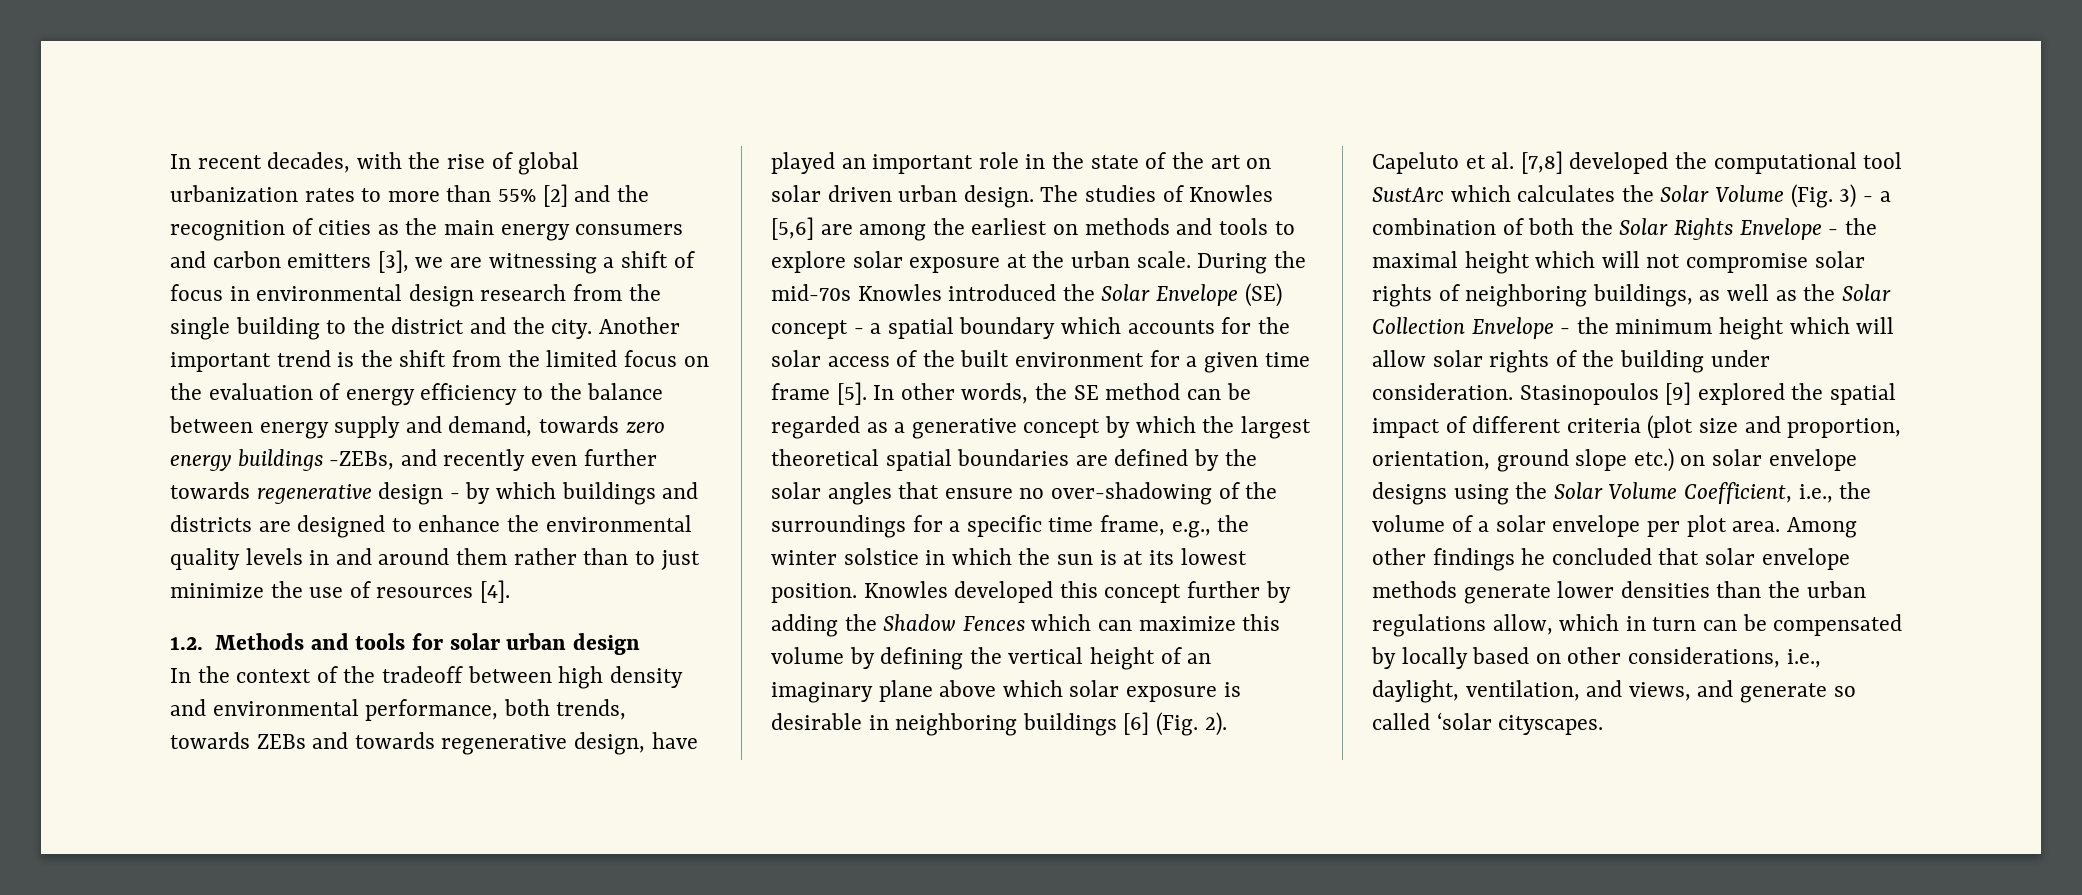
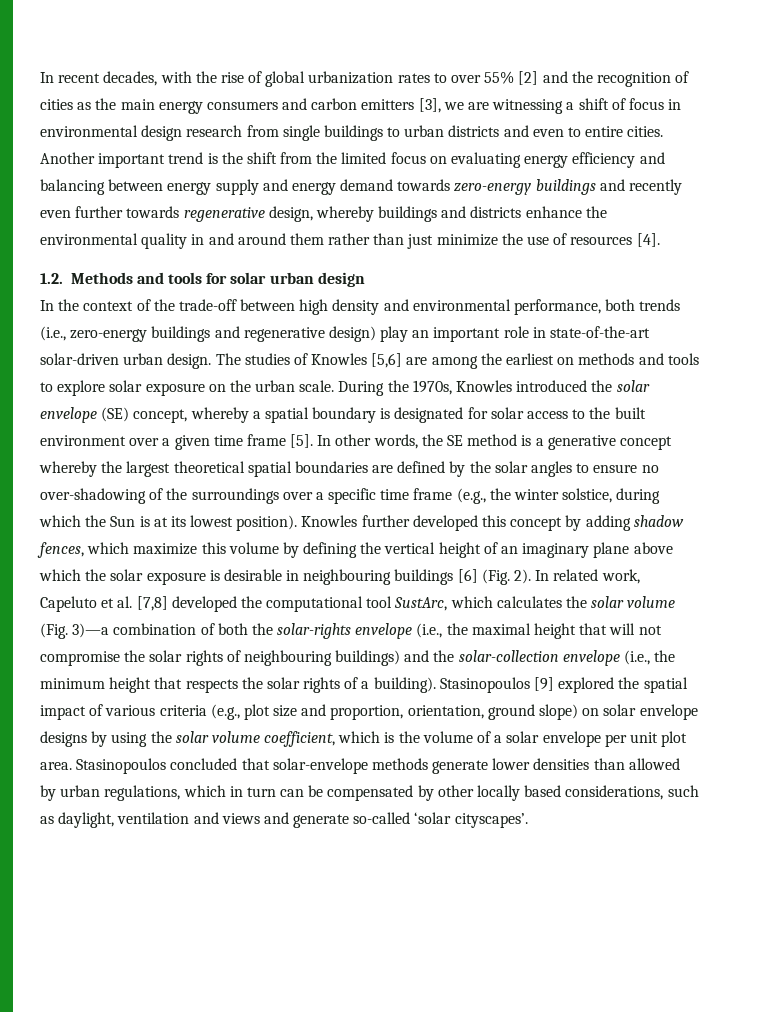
[387,185,492,202] more than -> [451,75,482,83] over
[628,284,661,301] [170,317,593,340] the single building to the district and the city. -> [282,125,664,141] single buildings to urban districts and even to entire cities.
[170,383,664,406] [169,416,665,439] [170,449,395,471] the evaluation of energy efficiency to the balance between energy supply and demand, towards zero energy buildings -ZEBs, -> [451,152,665,168] [40,179,596,195] evaluating energy efficiency and balancing between energy supply and energy demand towards zero-energy buildings
[378,482,699,505] [170,515,412,538] design - by which buildings and districts are designed to -> [268,206,522,222] design, whereby buildings and districts
[245,548,303,565] levels -> (188, 241) none
[634,551,655,565] to -> (405, 239) none
[382,666,464,683] tradeoff -> [178,299,237,311] trade-off
[556,699,627,720] [170,732,698,755] [771,152,1272,174] [771,185,892,202] trends, towards ZEBs and towards regenerative design, have played an important role in the state of the art on solar driven -> [639,299,681,311] [40,326,651,342] [40,353,119,365] trends (i.e., zero-energy buildings and regenerative design) play an important role in state-of-the-art solar-driven
[1006,254,1027,268] at -> [208,384,226,392] on
[771,284,851,301] mid-70s -> [412,380,452,395] 1970s,
[1101,283,1282,307] [771,317,1290,339] Solar Envelope (SE) concept - a spatial boundary which accounts for the -> [616,380,650,392] [40,407,488,423] solar envelope (SE) concept, whereby a spatial boundary is designated for
[896,350,918,367] of -> [572,409,586,419] to
[1149,350,1180,367] for -> [129,438,160,446] over
[1186,383,1251,400] [771,416,888,439] can be regarded as -> [521,435,532,446] is
[1105,416,1196,438] by which -> [39,461,97,477] whereby
[898,482,940,499] that -> [576,463,590,473] to
[912,515,943,532] for -> [282,492,313,500] over
[1100,515,1250,538] [771,548,1094,565] frame, e.g., the winter solstice in which the sun -> [413,488,661,504] [39,515,136,527] frame (e.g., the winter solstice, during which the Sun
[771,581,948,603] position. Knowles -> [236,515,410,531] position). Knowles further
[1187,581,1261,598] further -> (563, 524) none
[844,614,1133,631] the Shadow Fences which can -> [633,515,684,527] [37,542,130,558] shadow fences, which
(1063, 688) none -> [85,569,107,581] the
[895,713,1018,736] neighboring -> [303,569,392,585] neighbouring
(1227, 724) none -> [535,569,640,584] In related work,
[1372,187,1444,202] SustArc -> [394,597,448,611] SustArc,
[1660,184,1891,208] [1372,218,1839,240] Solar Volume (Fig. 3) - a combination of both the Solar Rights Envelope - -> [591,596,676,608] [40,623,443,639] solar volume (Fig. 3)—a combination of both the solar-rights envelope (i.e.,
[1535,251,1596,268] which -> [579,623,608,635] that
[1814,251,1865,268] [1372,284,1891,307] [1372,317,1895,340] [1372,350,1770,373] [1372,383,1513,400] solar rights of neighboring buildings, as well as the Solar Collection Envelope - the minimum height which will allow solar rights of the building under consideration. -> [124,650,676,666] [40,677,436,693] the solar rights of neighbouring buildings) and the solar-collection envelope (i.e., the minimum height that respects the solar rights of a building).
[1472,415,1694,439] different criteria (plot -> [105,704,270,720] various criteria (e.g., plot
[1575,448,1674,472] slope etc.) -> [539,704,579,720] slope)
(1447, 493) none -> [91,731,108,747] by
[1553,482,1833,504] Solar Volume Coefficient, i.e., -> [175,731,395,747] solar volume coefficient, which is
(1681, 529) none -> [629,732,658,743] unit
[1786,517,1857,538] [1372,548,1850,571] Among other findings he concluded that solar envelope -> [76,758,368,774] Stasinopoulos concluded that solar-envelope
[1768,581,1866,598] [1372,614,1553,637] the urban regulations allow, -> [628,758,680,770] [40,785,181,801] allowed by urban regulations,
(1396, 658) none -> [437,785,474,797] other
[1535,647,1821,668] [1372,680,1856,703] [1372,712,1604,735] on other considerations, i.e., daylight, ventilation, and views, and generate so called ‘solar cityscapes. -> [565,785,699,800] [40,812,528,828] considerations, such as daylight, ventilation and views and generate so-called ‘solar cityscapes’.

